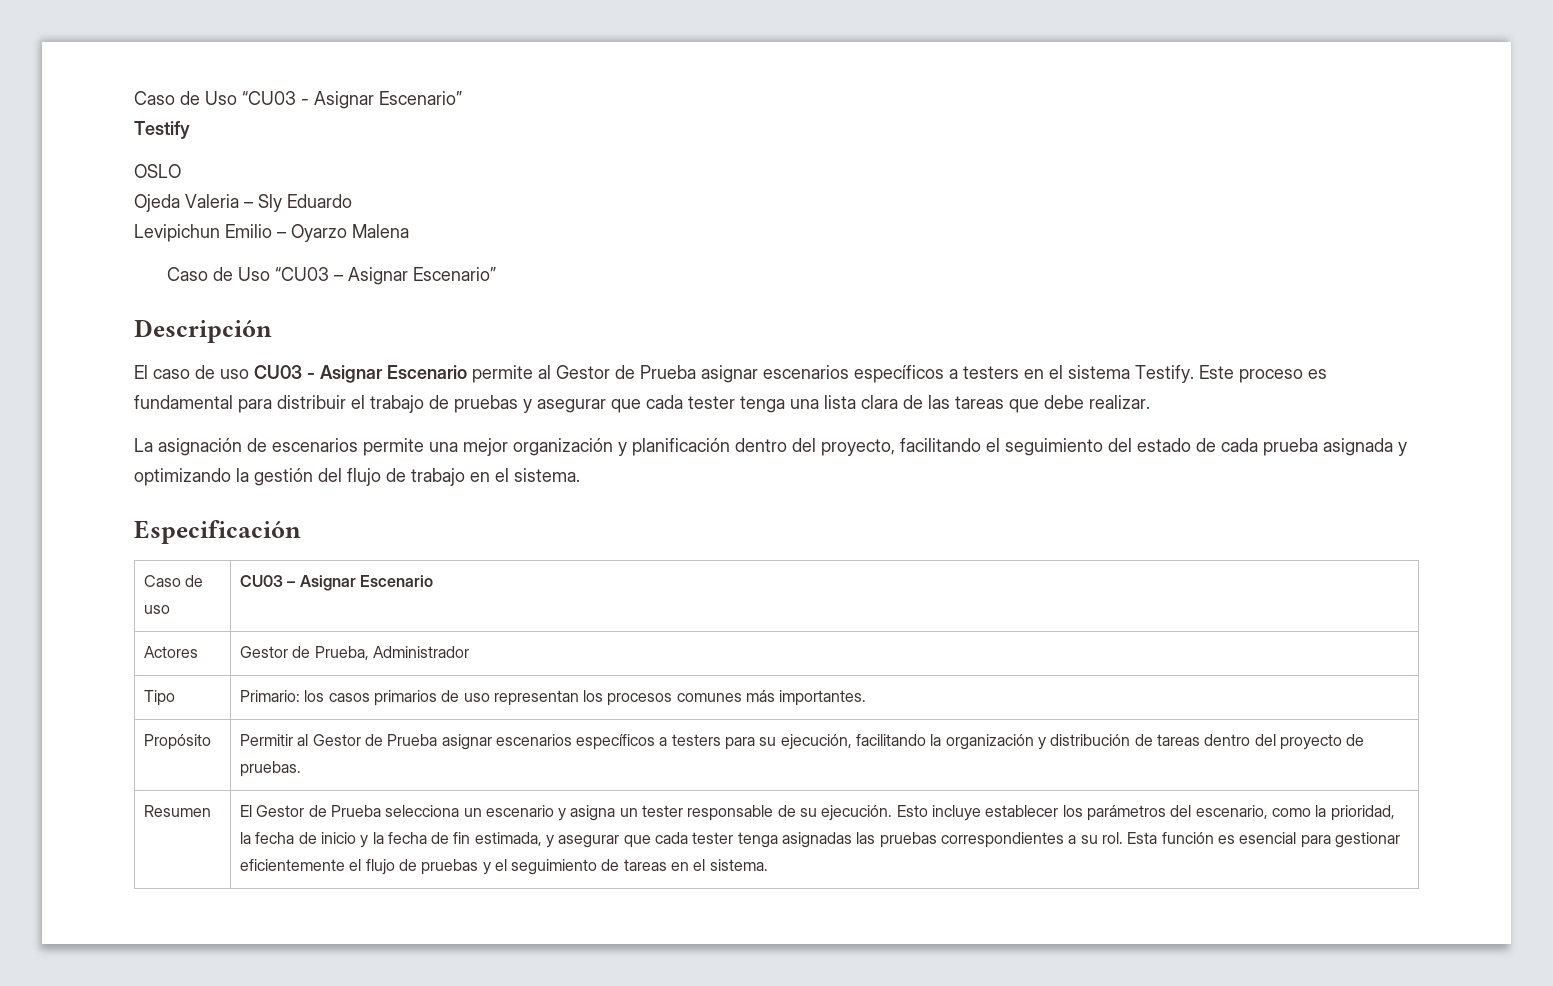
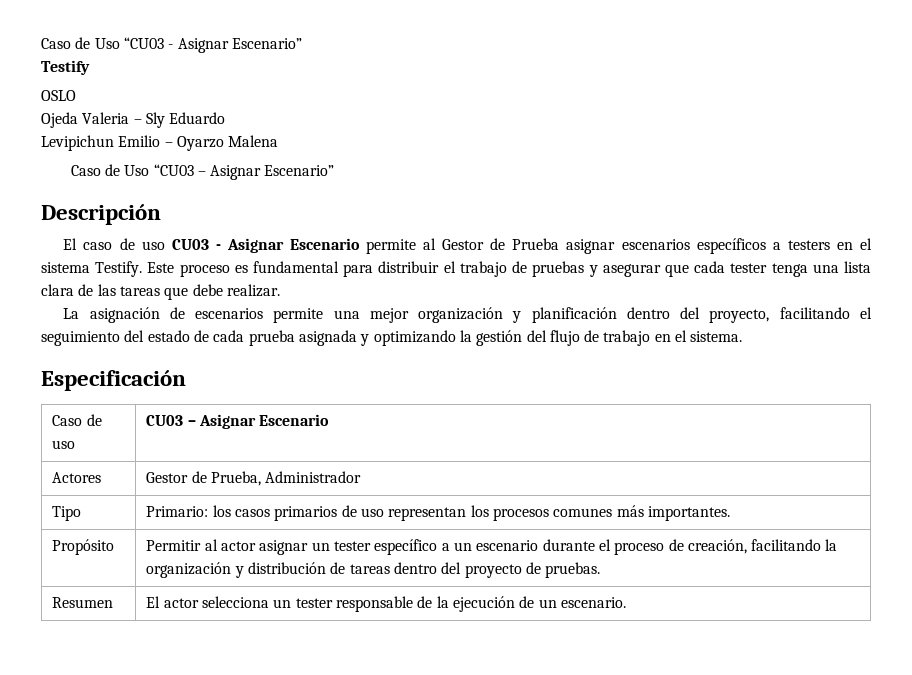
[312,734,852,750] Gestor de Prueba asignar escenarios específicos a testers para su ejecución, -> [220,539,747,555] actor asignar un tester específico a un escenario durante el proceso de creación,
[256,805,1395,821] [239,832,1400,848] [239,859,768,875] Gestor de Prueba selecciona un escenario y asigna un tester responsable de su ejecución. Esto incluye establecer los parámetros del escenario, como la prioridad, la fecha de inicio y la fecha de fin estimada, y asegurar que cada tester tenga asignadas las pruebas correspondientes a su rol. Esta función es esencial para gestionar eficientemente el flujo de pruebas y el seguimiento de tareas en el sistema. -> [163,596,626,612] actor selecciona un tester responsable de la ejecución de un escenario.

